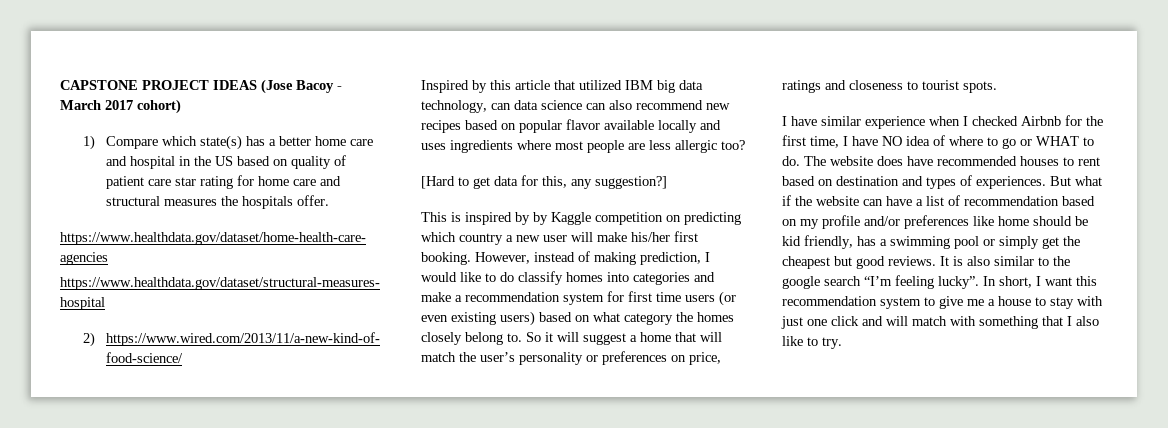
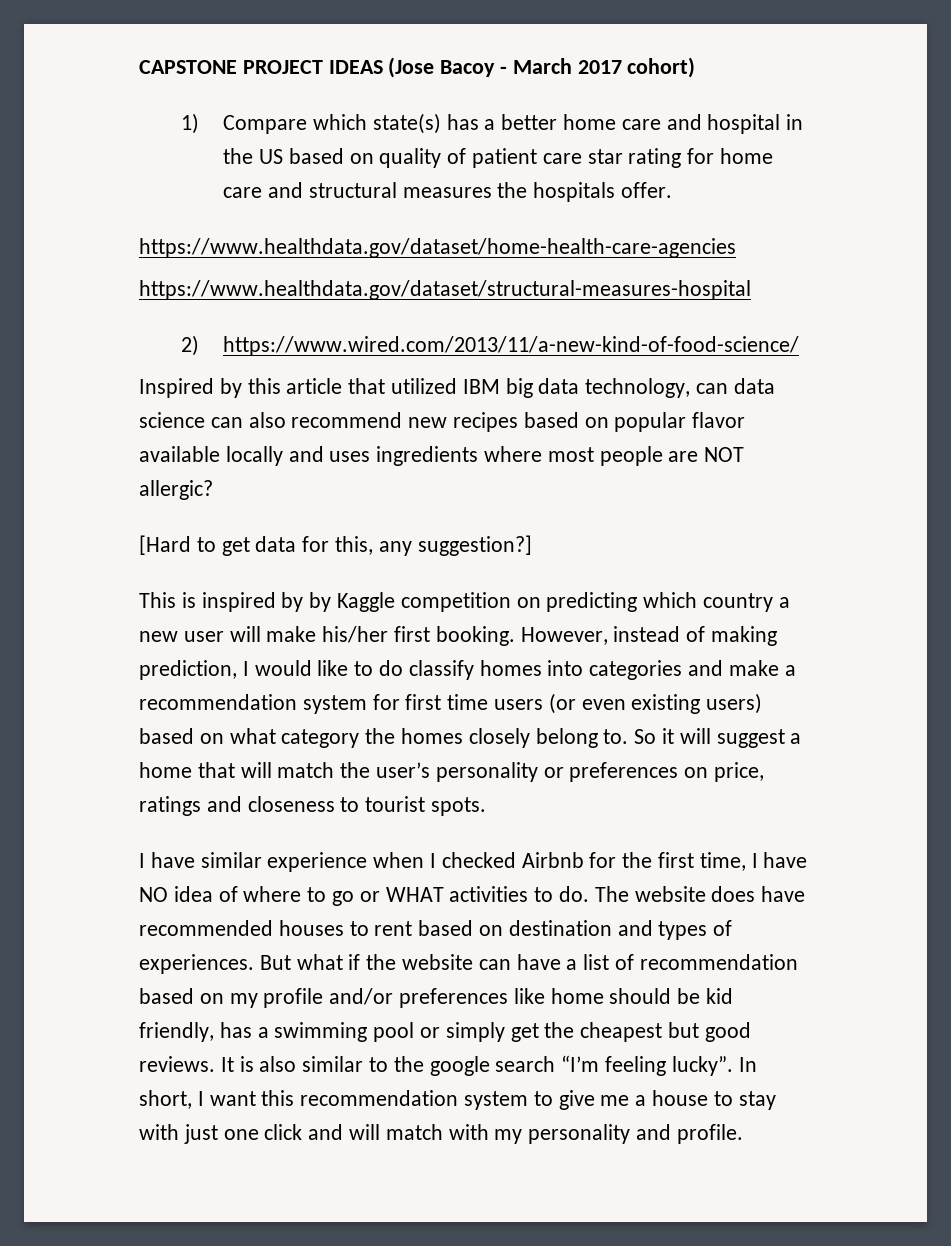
[649,140,745,153] less allergic too? -> [704,447,745,462] [139,480,213,500] NOT allergic?
(1079, 141) none -> [449,886,529,902] activities
[979,316,1099,329] [782,336,842,349] something that I also like to try. -> [494,1124,743,1144] my personality and profile.

